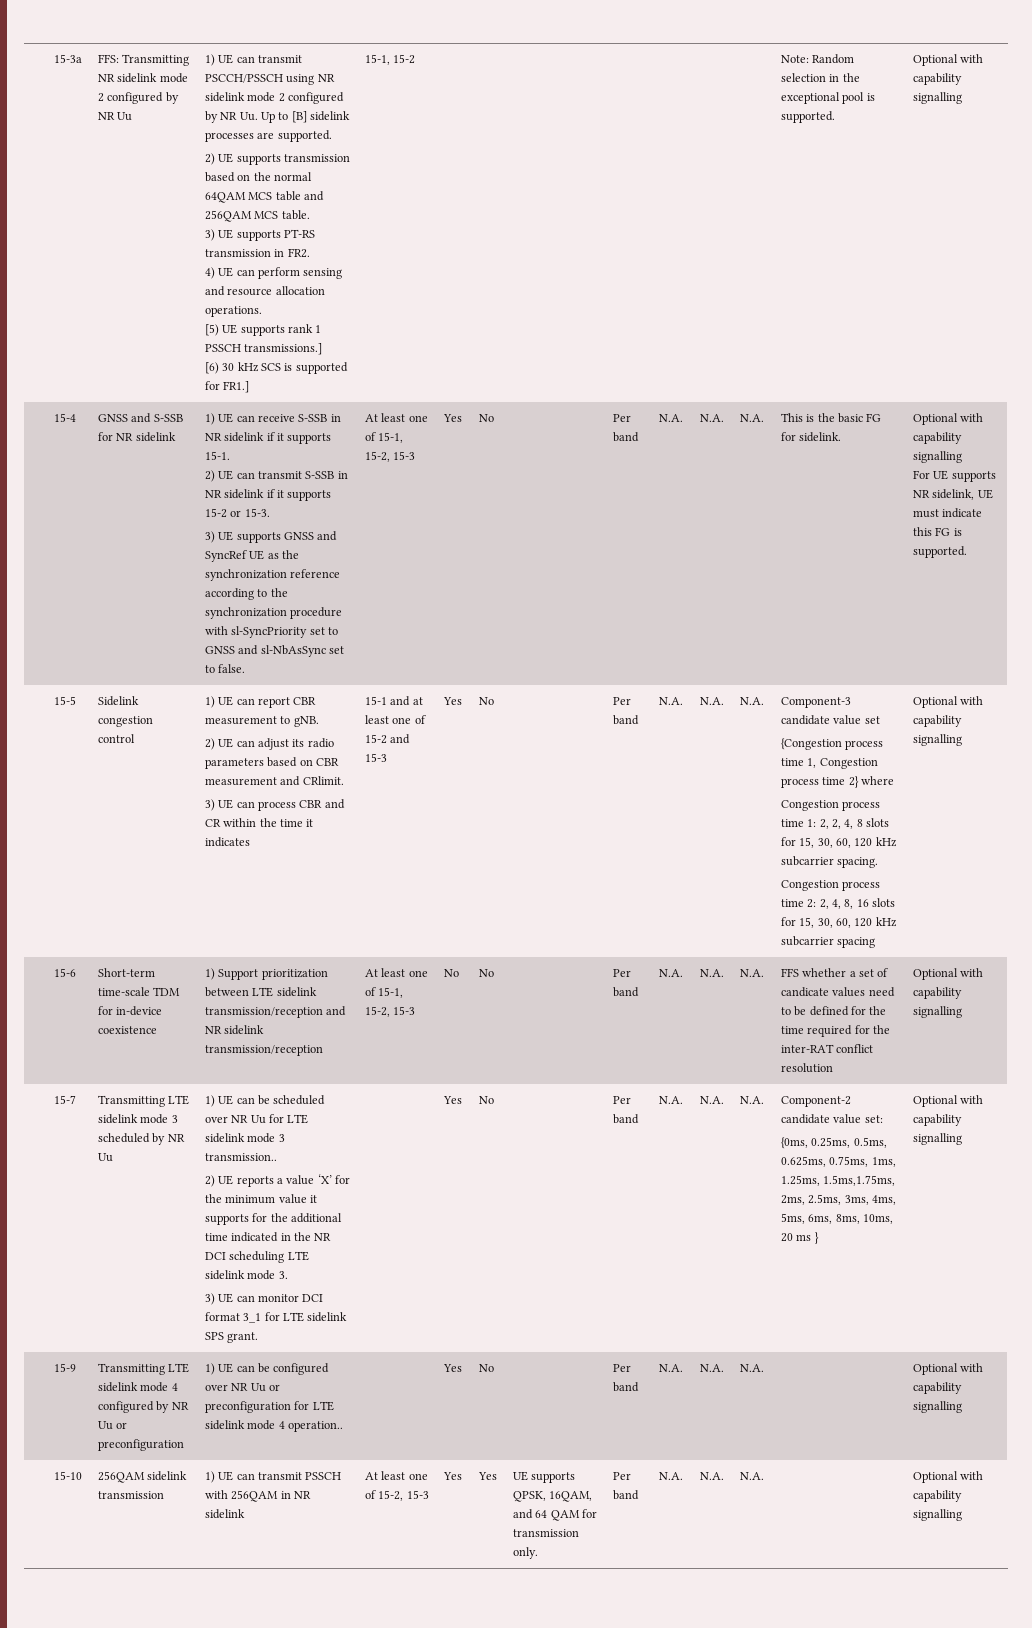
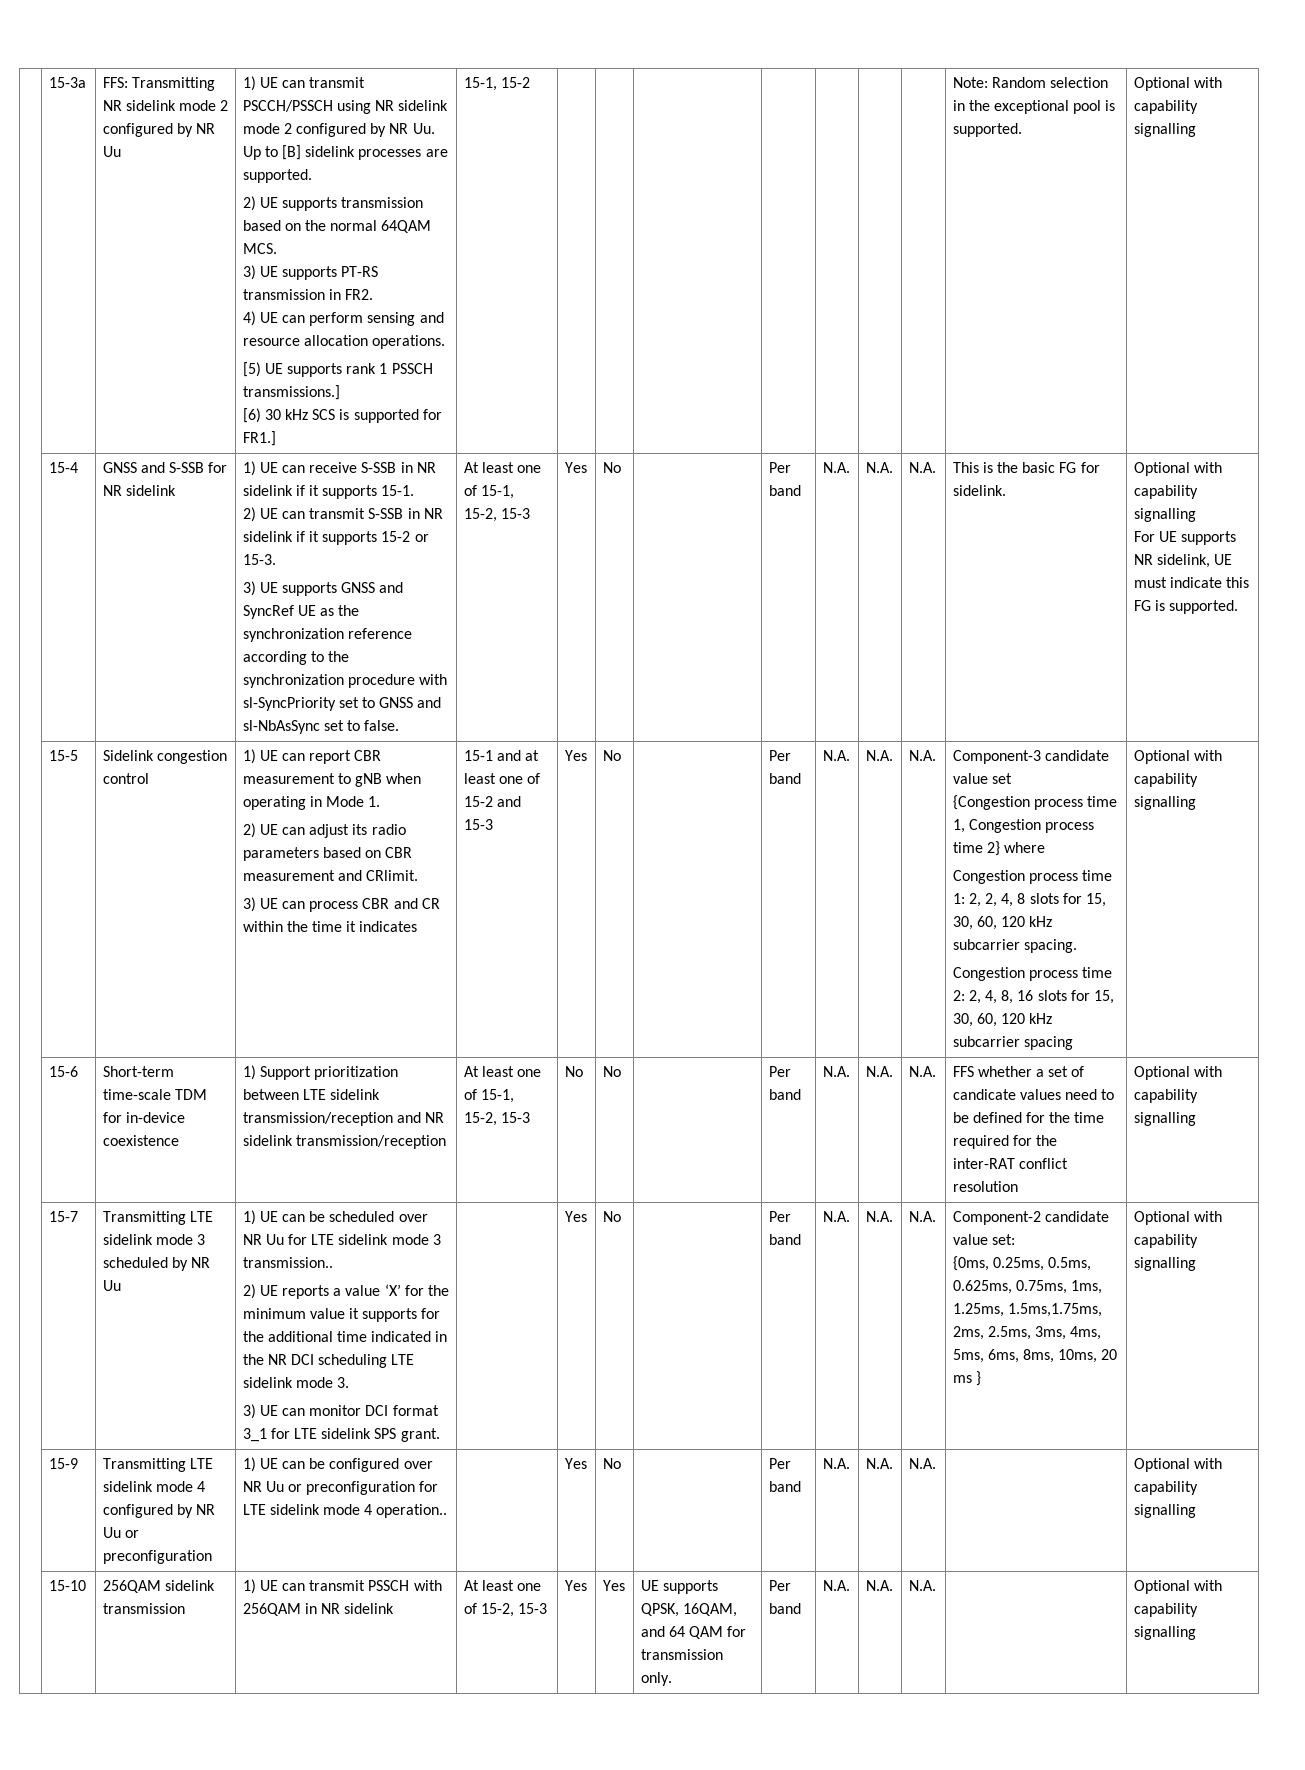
[248,191,324,201] [204,210,310,222] MCS table and 256QAM MCS table. -> [242,243,277,254] MCS.
[293,716,319,727] gNB. -> [354,773,422,787] [242,796,381,810] gNB when operating in Mode 1.

